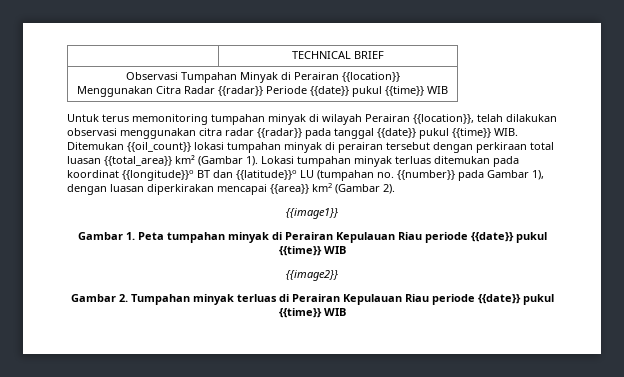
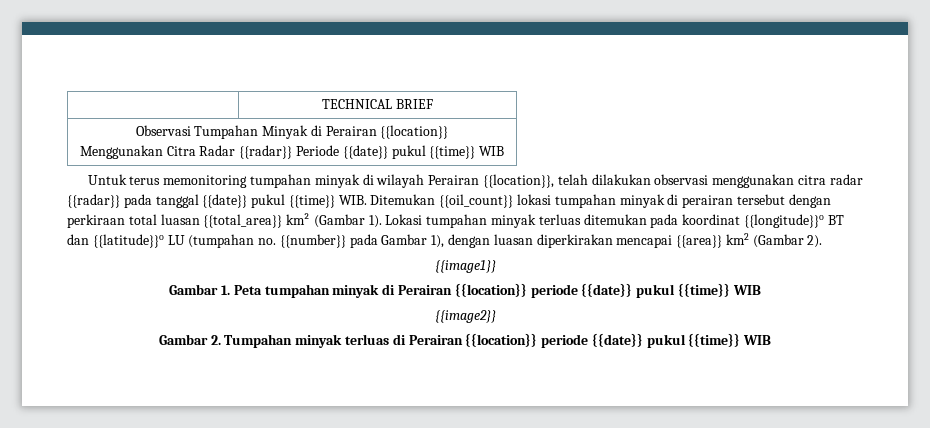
[335,232,422,243] Kepulauan Riau -> [454,283,527,297] {{location}}
[342,294,429,305] Kepulauan Riau -> [465,333,538,347] {{location}}

